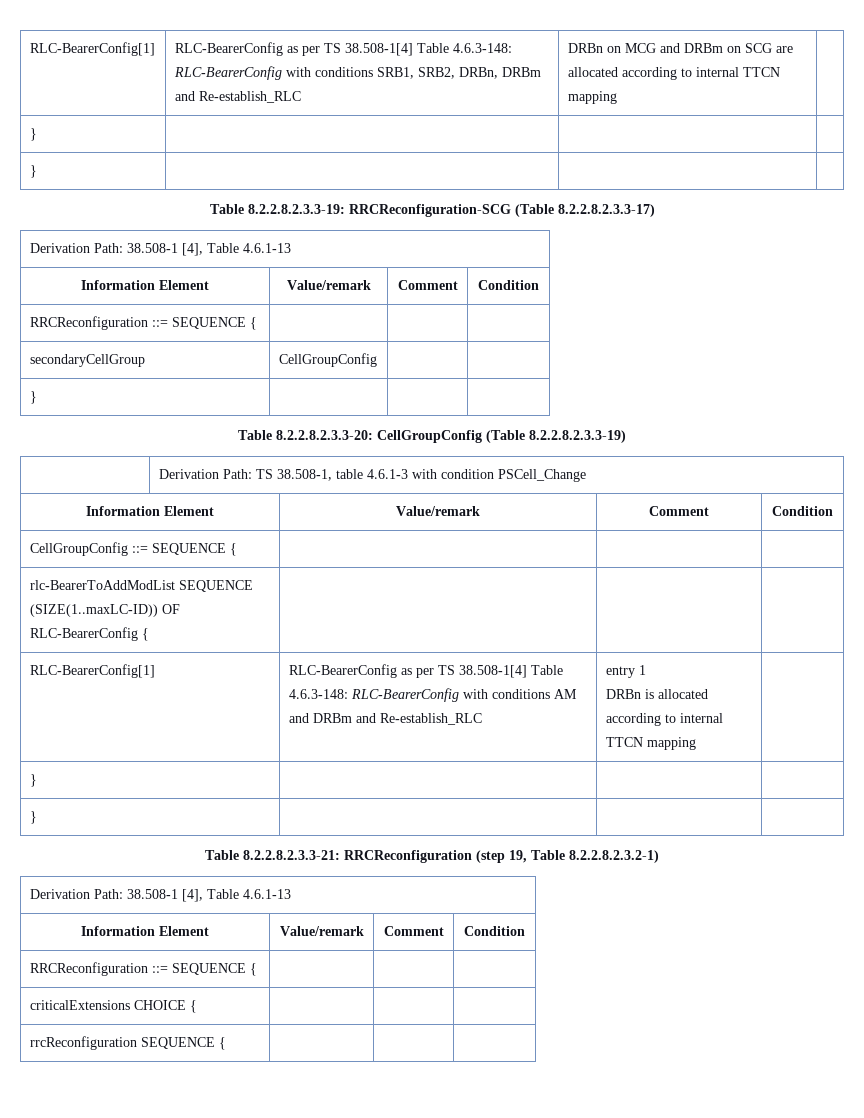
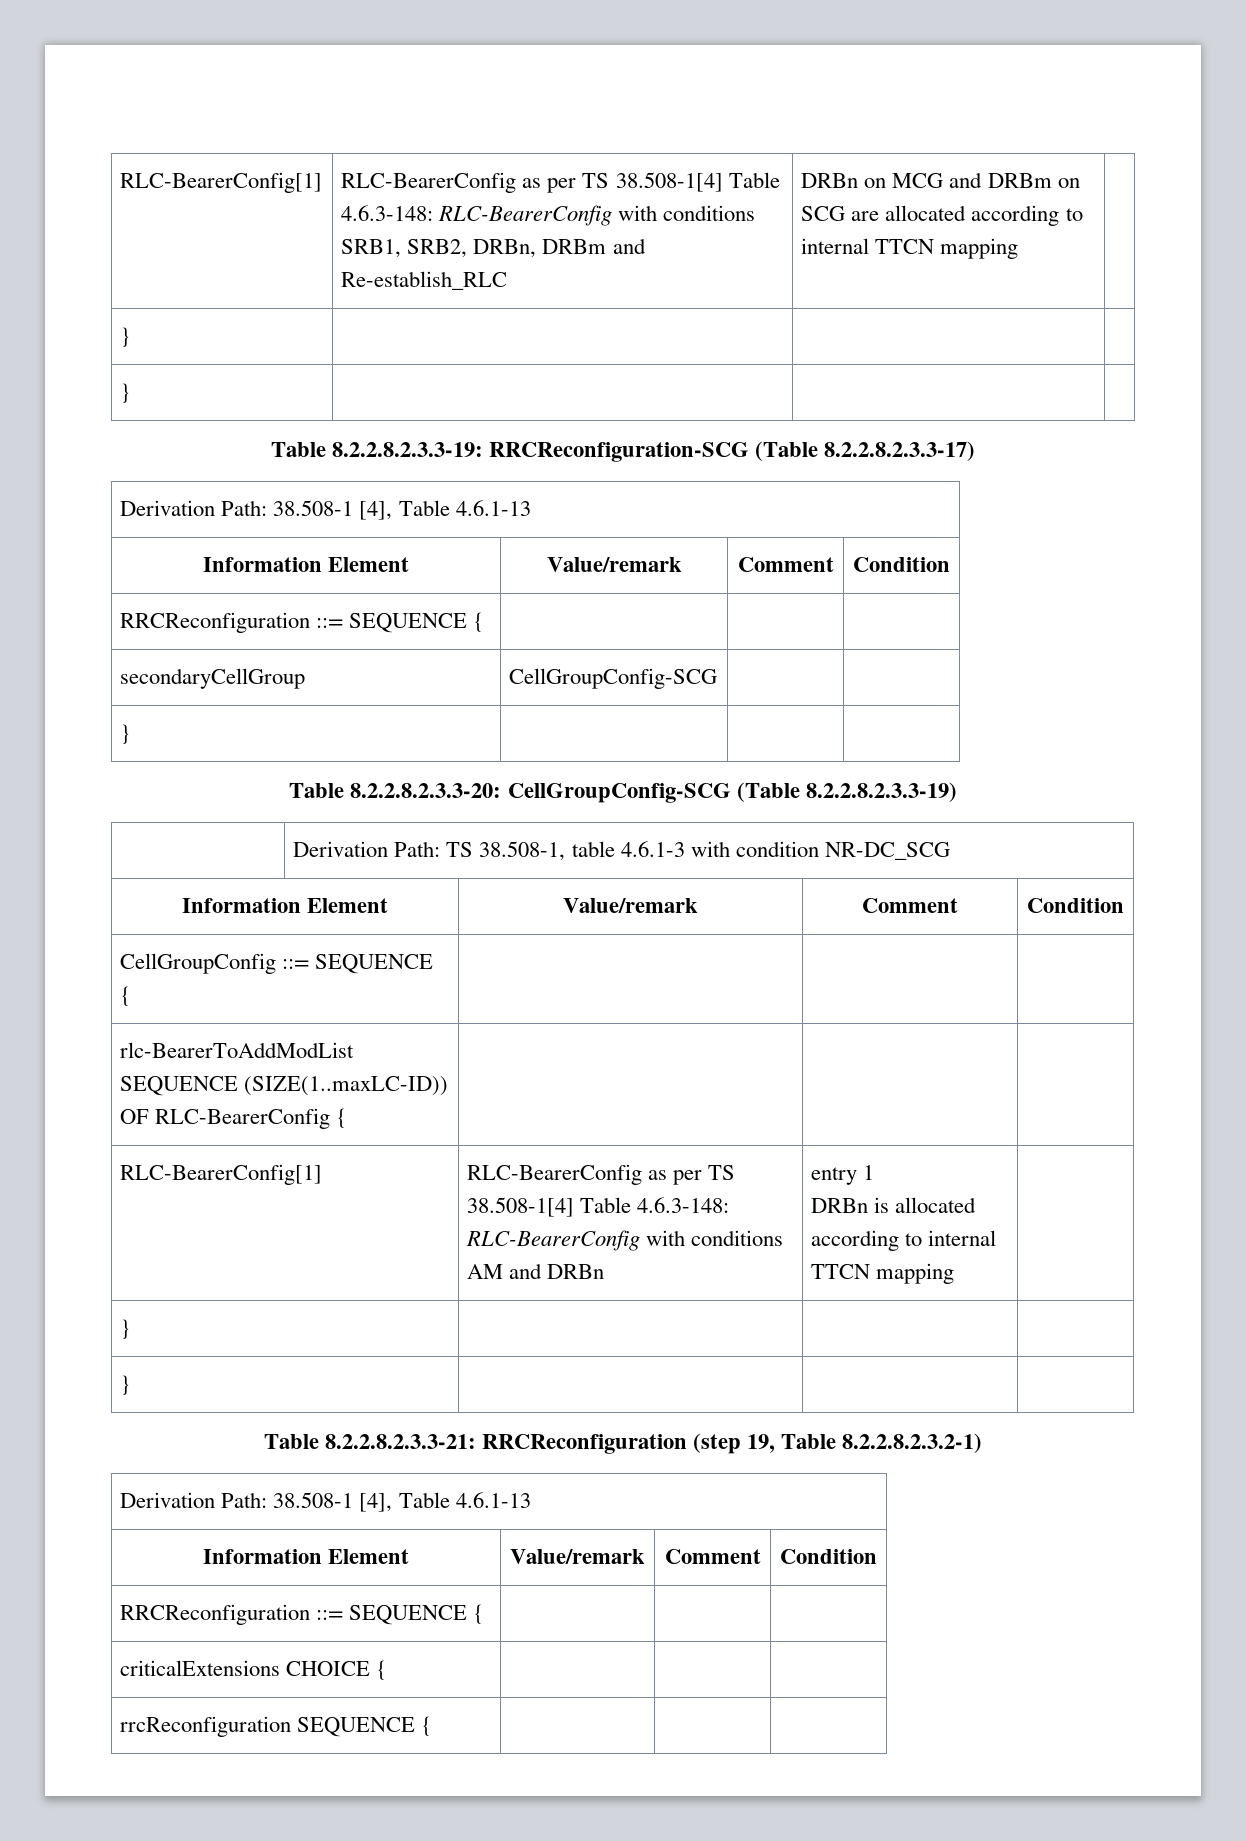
[278,353,377,367] CellGroupConfig -> [509,668,718,689] CellGroupConfig-SCG
[377,430,482,443] CellGroupConfig -> [507,783,731,803] CellGroupConfig-SCG
[497,469,586,482] PSCell_Change -> [824,842,950,860] NR-DC_SCG
[312,713,482,725] DRBm and Re-establish_RLC -> [547,1264,605,1279] DRBn

